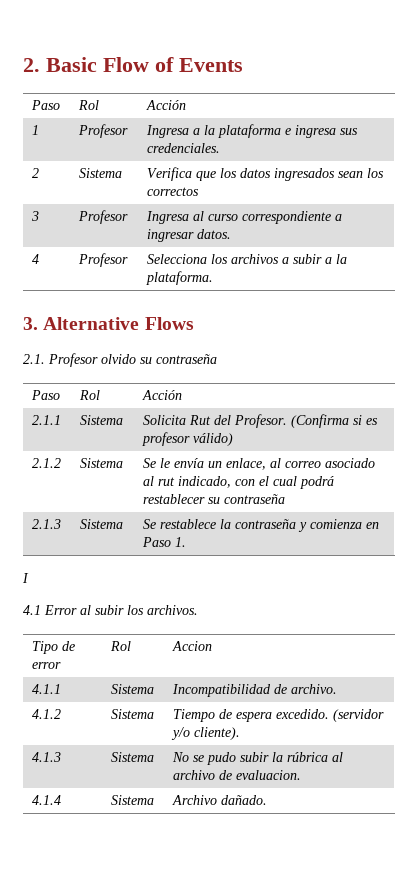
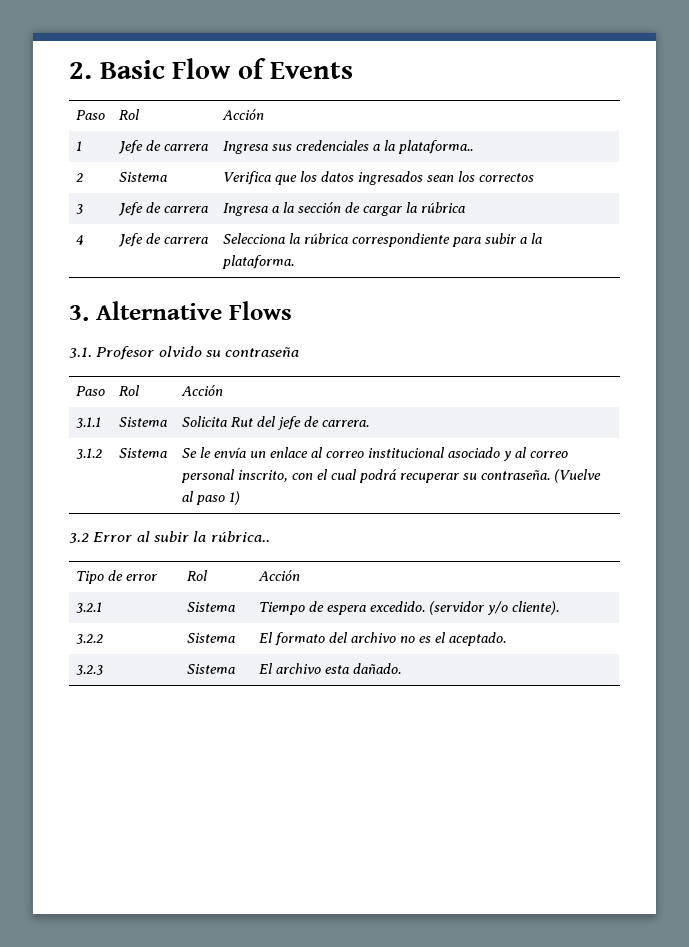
[78,124,129,138] [146,124,359,138] [147,143,221,153] Profesor | Ingresa a la plataforma e ingresa sus credenciales. -> [117,140,208,154] [222,140,473,154] Jefe de carrera | Ingresa sus credenciales a la plataforma..
[78,210,129,224] [146,211,343,224] [147,229,232,242] [32,254,40,264] [78,253,129,267] [147,254,290,264] Profesor | Ingresa al curso correspondiente a ingresar datos. // 4 | Profesor | Selecciona los archivos a -> [117,202,208,216] [222,202,465,216] [75,234,84,245] [117,233,208,247] [222,233,481,247] Jefe de carrera | Ingresa a la sección de cargar la rúbrica // 4 | Jefe de carrera | Selecciona la rúbrica correspondiente para
[23,354,45,364] 2.1. -> [69,347,92,358] 3.1.
[32,415,62,425] 2.1.1 -> [75,417,101,428] 3.1.1
[234,414,379,428] [142,432,234,446] [32,458,62,468] Profesor. (Confirma si es profesor válido) // 2.1.2 -> [276,416,369,430] [75,448,102,459] jefe de carrera. // 3.1.2
[226,458,376,470] [143,476,335,489] [143,494,286,504] [32,519,62,529] [80,519,124,529] [143,519,380,532] [142,537,187,547] [22,573,29,583] [23,605,41,615] enlace, al correo asociado al rut indicado, con el cual podrá restablecer su contraseña // 2.1.3 | Sistema | Se restablece la contraseña y comienza en Paso 1. // I // 4.1 -> [269,447,568,461] [180,469,601,483] [181,491,240,505] [69,533,89,543] enlace al correo institucional asociado y al correo personal inscrito, con el cual podrá recuperar su contraseña. (Vuelve al paso 1) // 3.2
[127,605,198,615] los archivos. -> [193,531,270,542] la rúbrica..
[172,641,213,651] [32,684,62,694] [111,684,155,694] [172,684,338,697] [32,709,62,719] Accion // 4.1.1 | Sistema | Incompatibilidad de archivo. // 4.1.2 -> [257,570,300,581] [75,602,102,613] Acción // 3.2.1
[32,752,62,762] [111,752,155,762] [172,752,344,765] [173,770,302,780] [32,795,62,805] [111,795,155,805] [172,795,218,805] 4.1.3 | Sistema | No se pudo subir la rúbrica al archivo de evaluacion. // 4.1.4 | Sistema | Archivo -> [75,634,103,644] [186,633,235,643] [258,632,506,646] [75,665,103,675] [186,664,235,674] [258,663,349,674] 3.2.2 | Sistema | El formato del archivo no es el aceptado. // 3.2.3 | Sistema | El archivo esta

